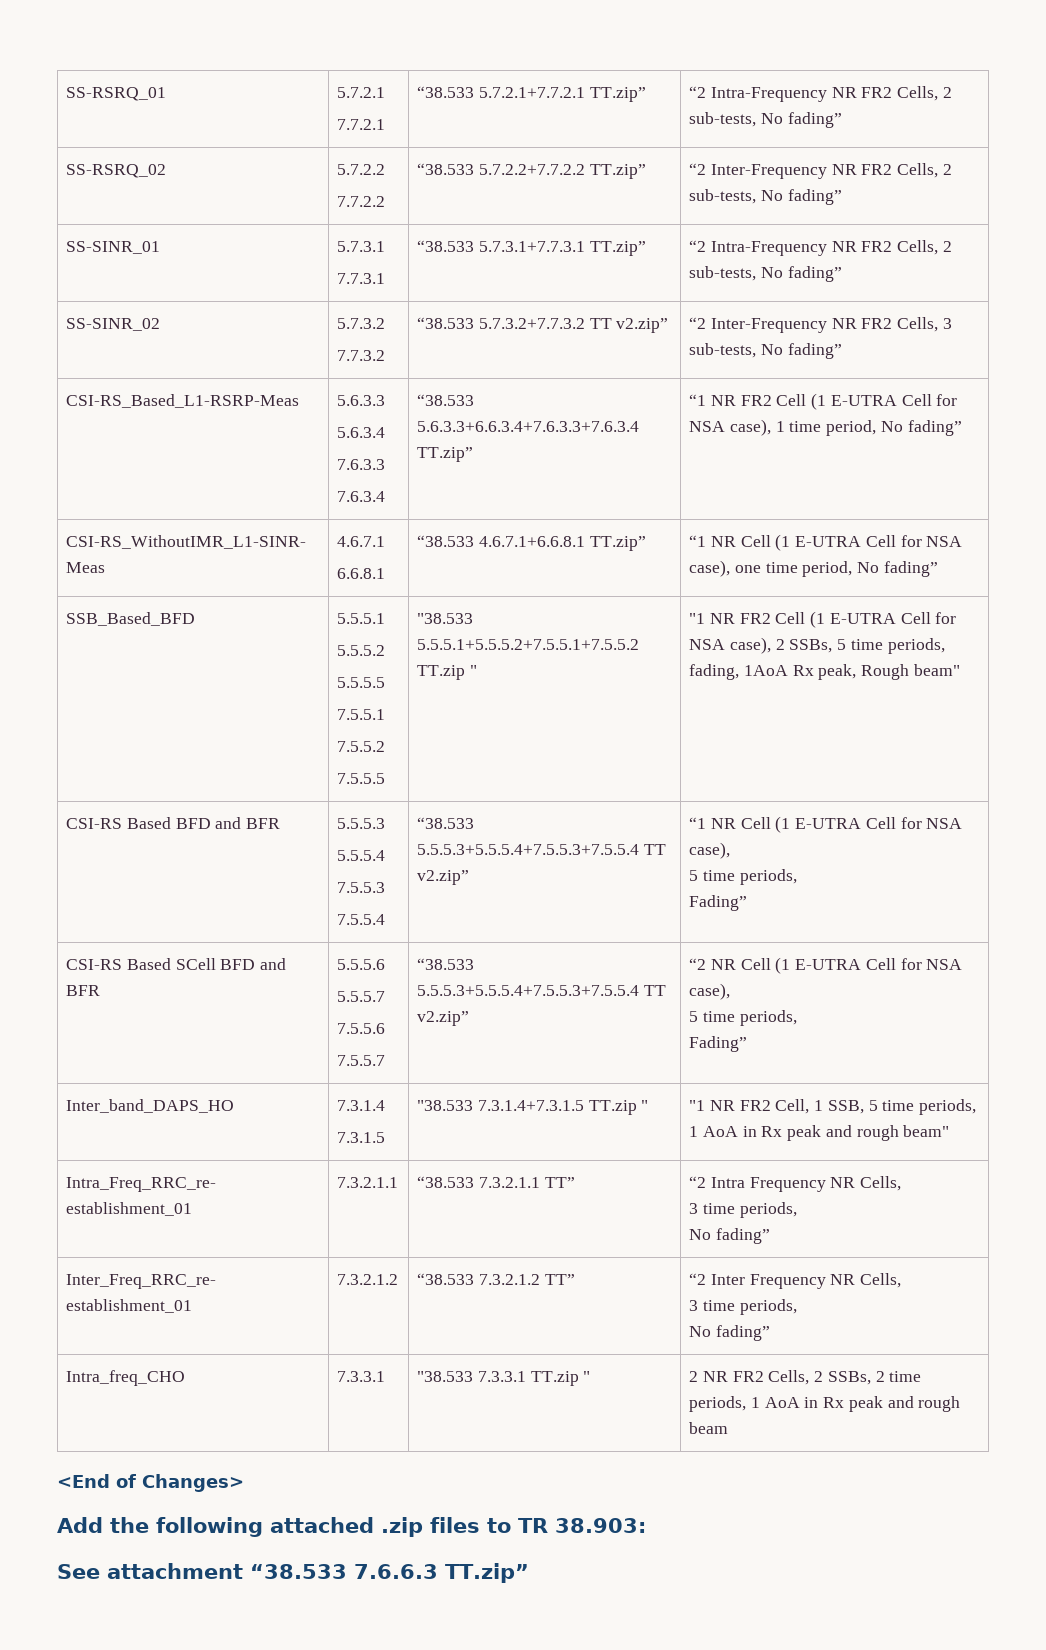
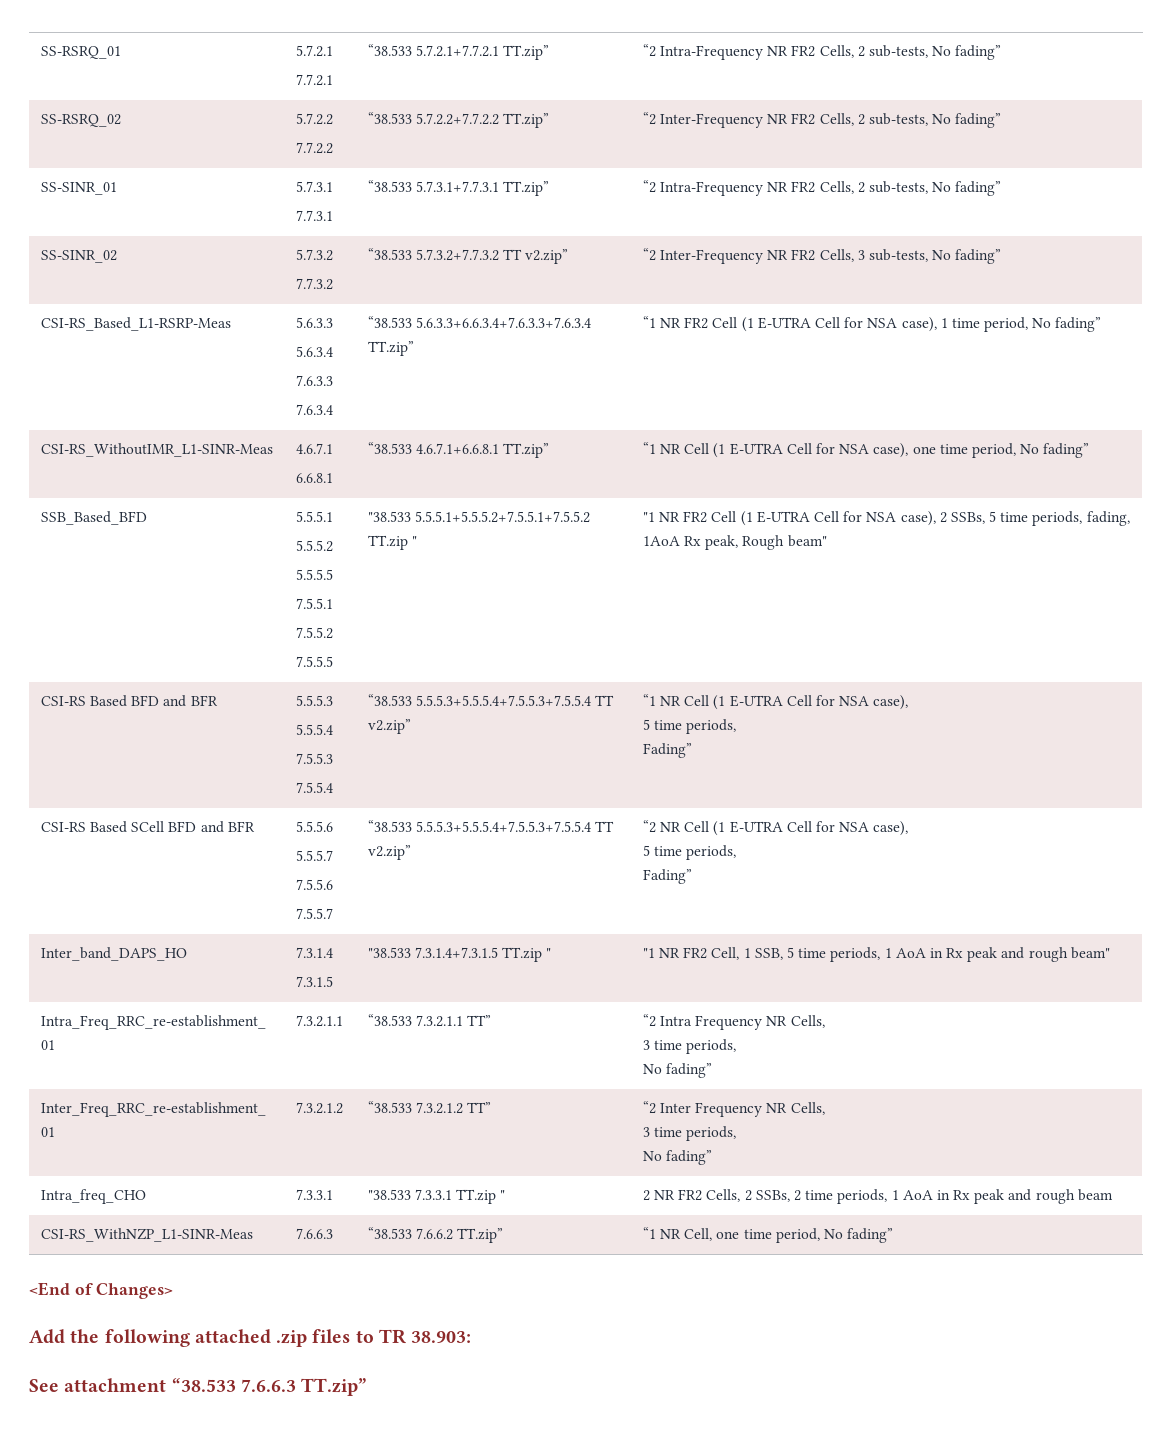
(729, 1428) none -> [40,1228,253,1242] [295,1228,333,1239] [367,1227,504,1243] [642,1227,894,1243] // CSI-RS_WithNZP_L1-SINR-Meas | 7.6.6.3 | “38.533 7.6.6.2 TT.zip” | “1 NR Cell, one time period, No fading”

